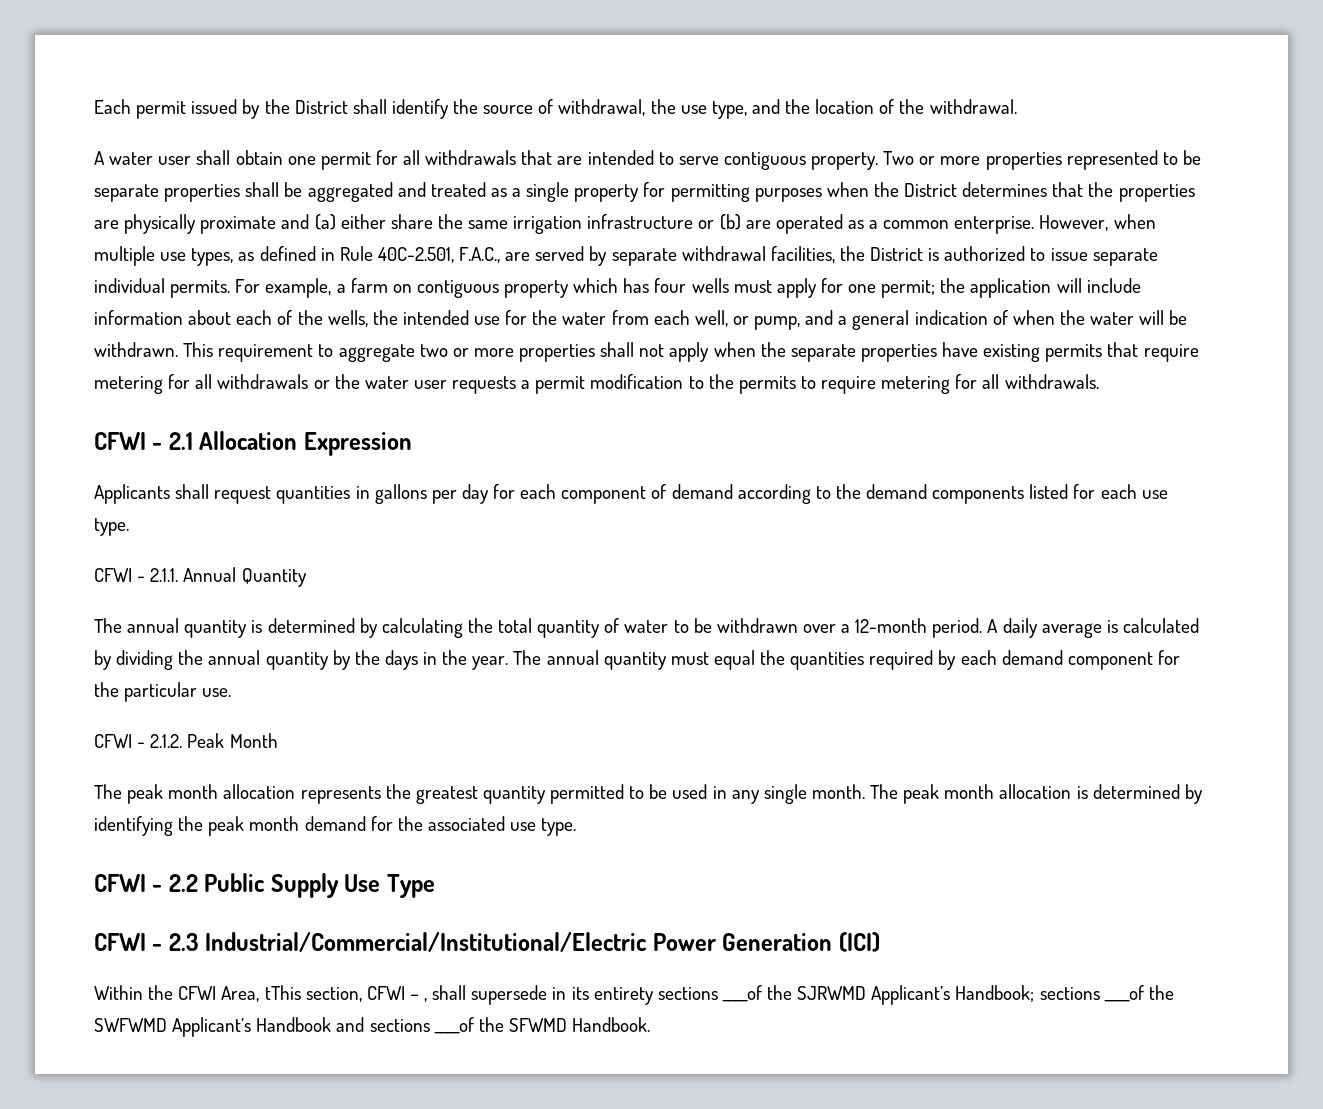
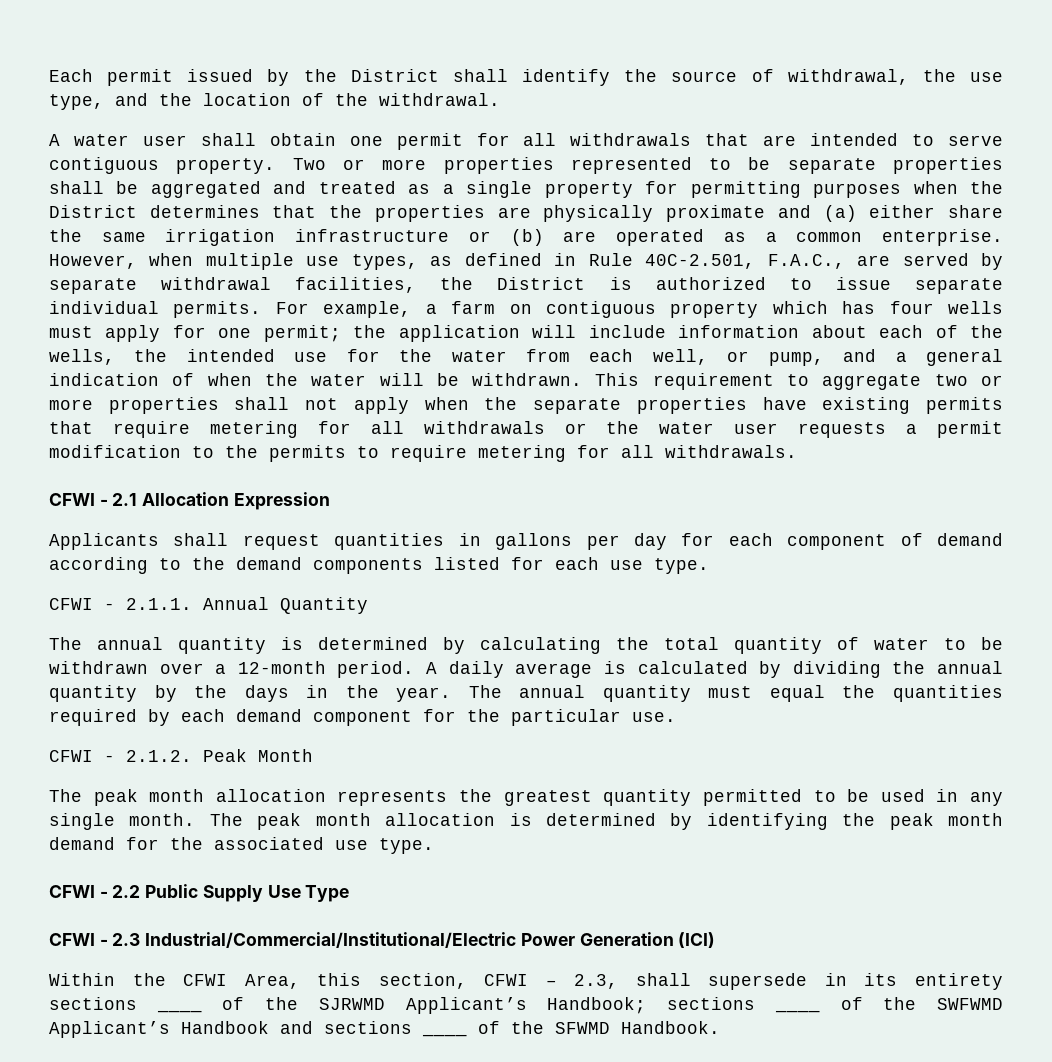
[264,985,301,1000] tThis -> [317,973,362,986] this
[424,998,428,1002] , -> [574,974,619,989] 2.3,
[721,985,762,1002] ____of -> [156,1010,202,1013] [222,997,245,1010] ____ of
[1103,985,1144,1002] ____of -> [774,1010,820,1013] [840,997,863,1010] ____ of
[433,1017,474,1034] ____of -> [422,1034,467,1037] [478,1021,500,1034] ____ of

